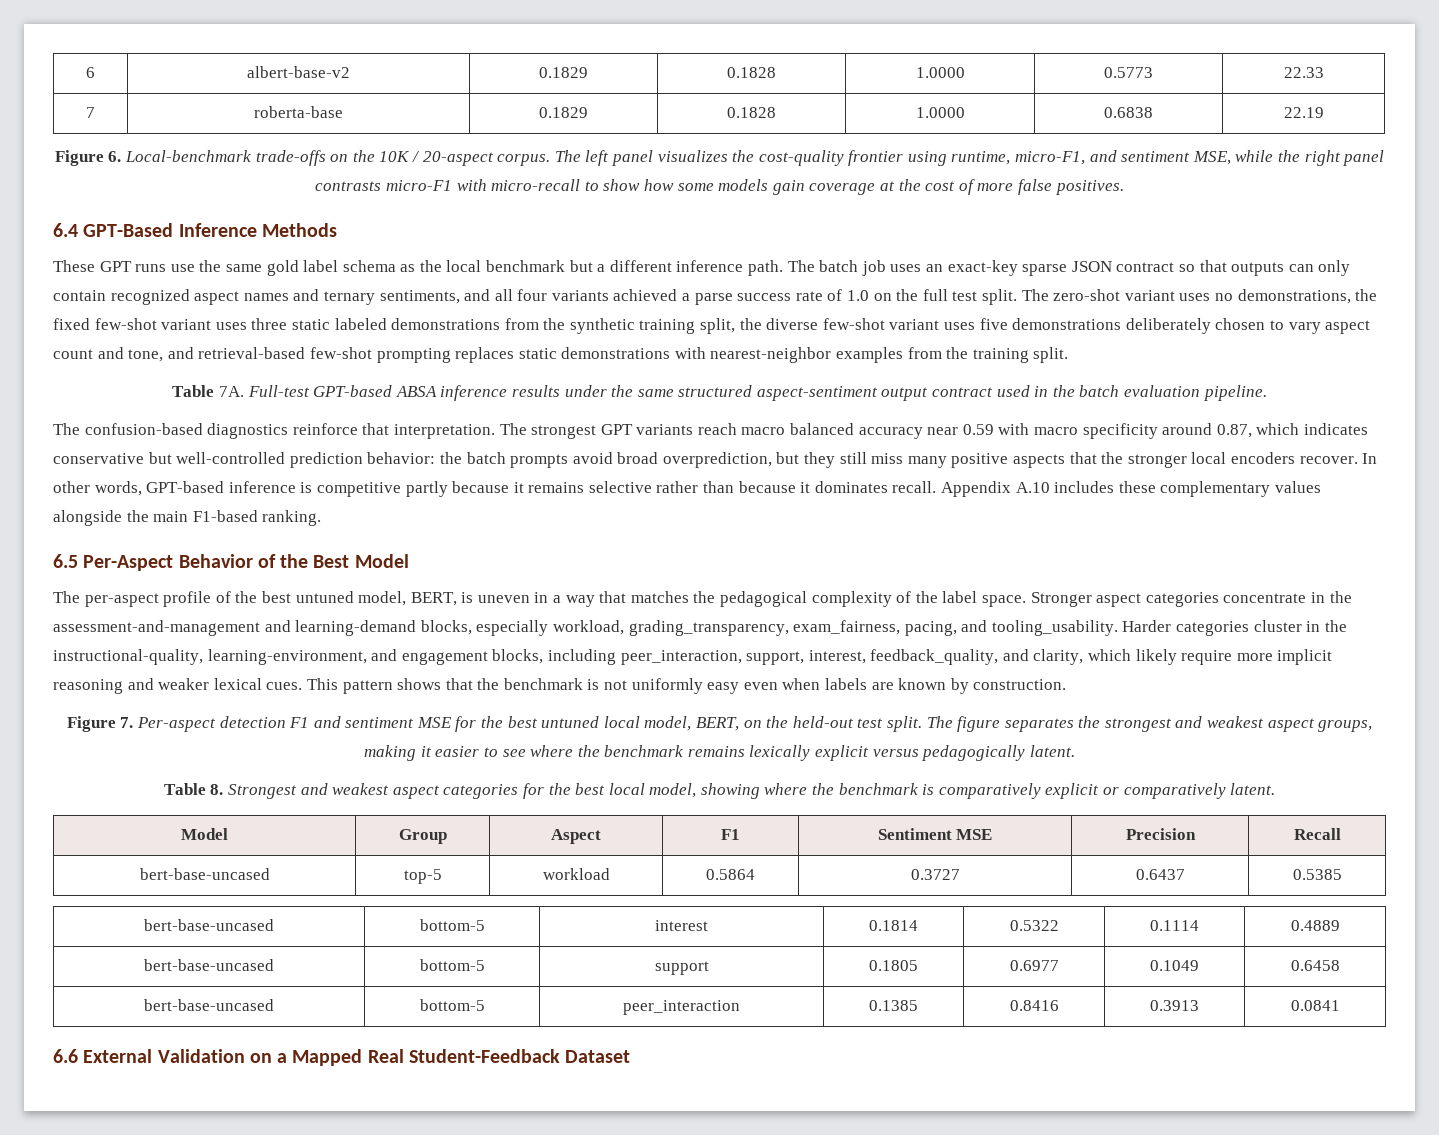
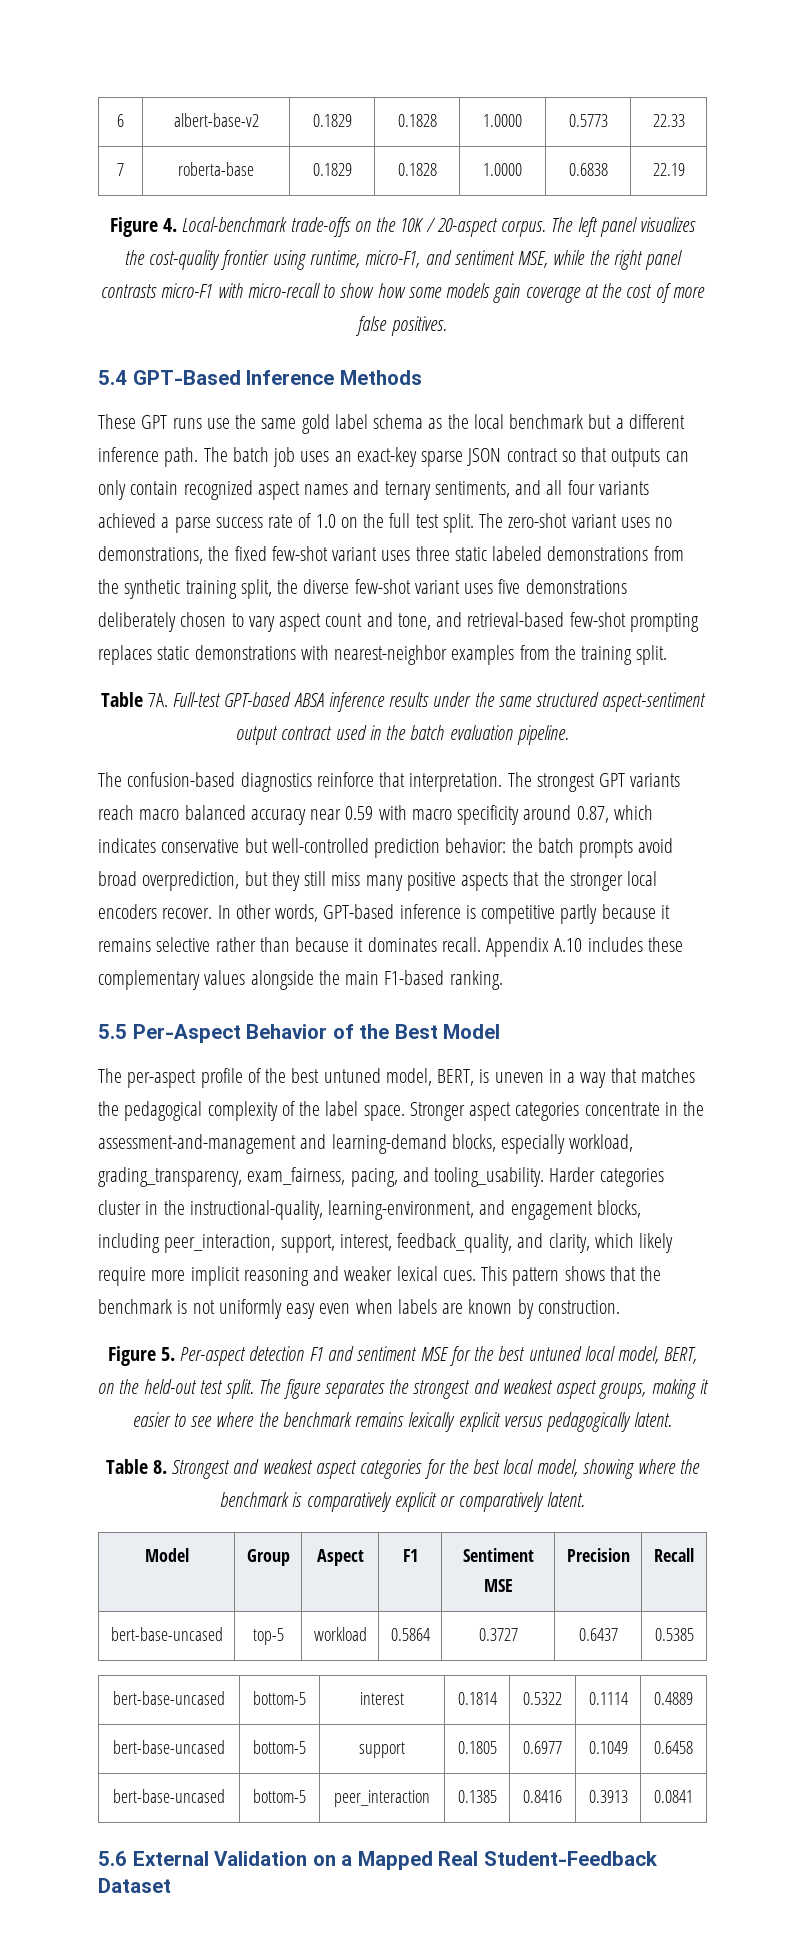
[108,151,122,162] 6. -> [163,218,178,232] 4.
[53,223,78,237] 6.4 -> [98,370,127,385] 5.4
[53,554,78,568] 6.5 -> [98,1024,127,1039] 5.5
[120,717,134,728] 7. -> [160,1347,175,1361] 5.
[53,1049,78,1063] 6.6 -> [98,1851,127,1866] 5.6

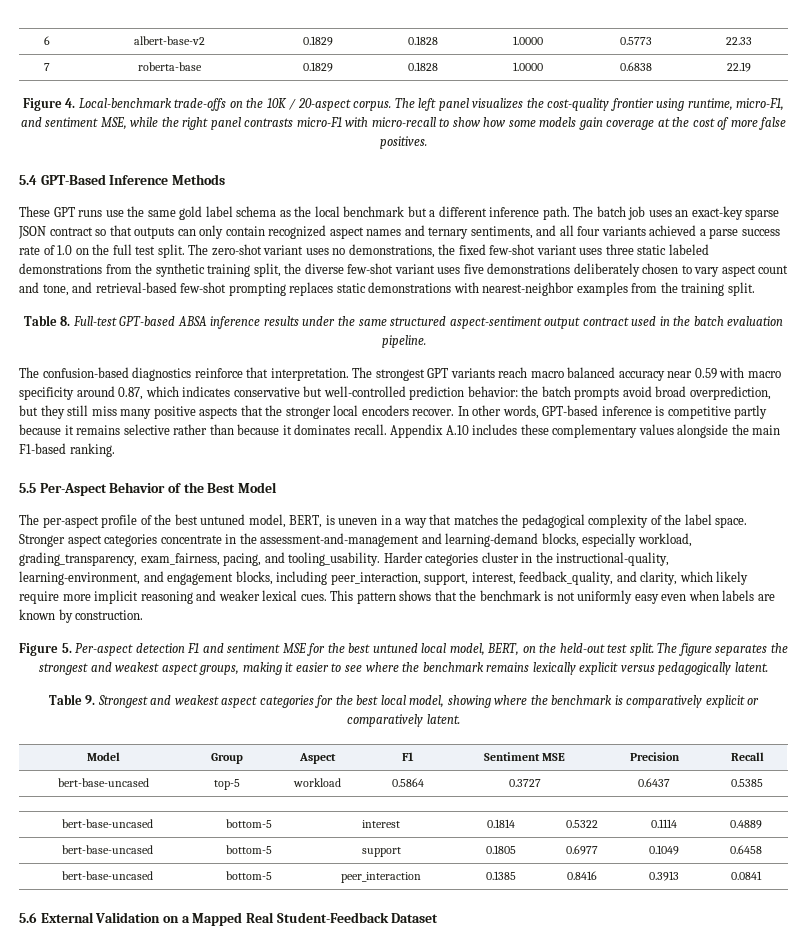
[147,693,168,707] 7A. -> [60,316,71,326] 8.
[152,1460,167,1474] 8. -> [85,695,96,705] 9.

